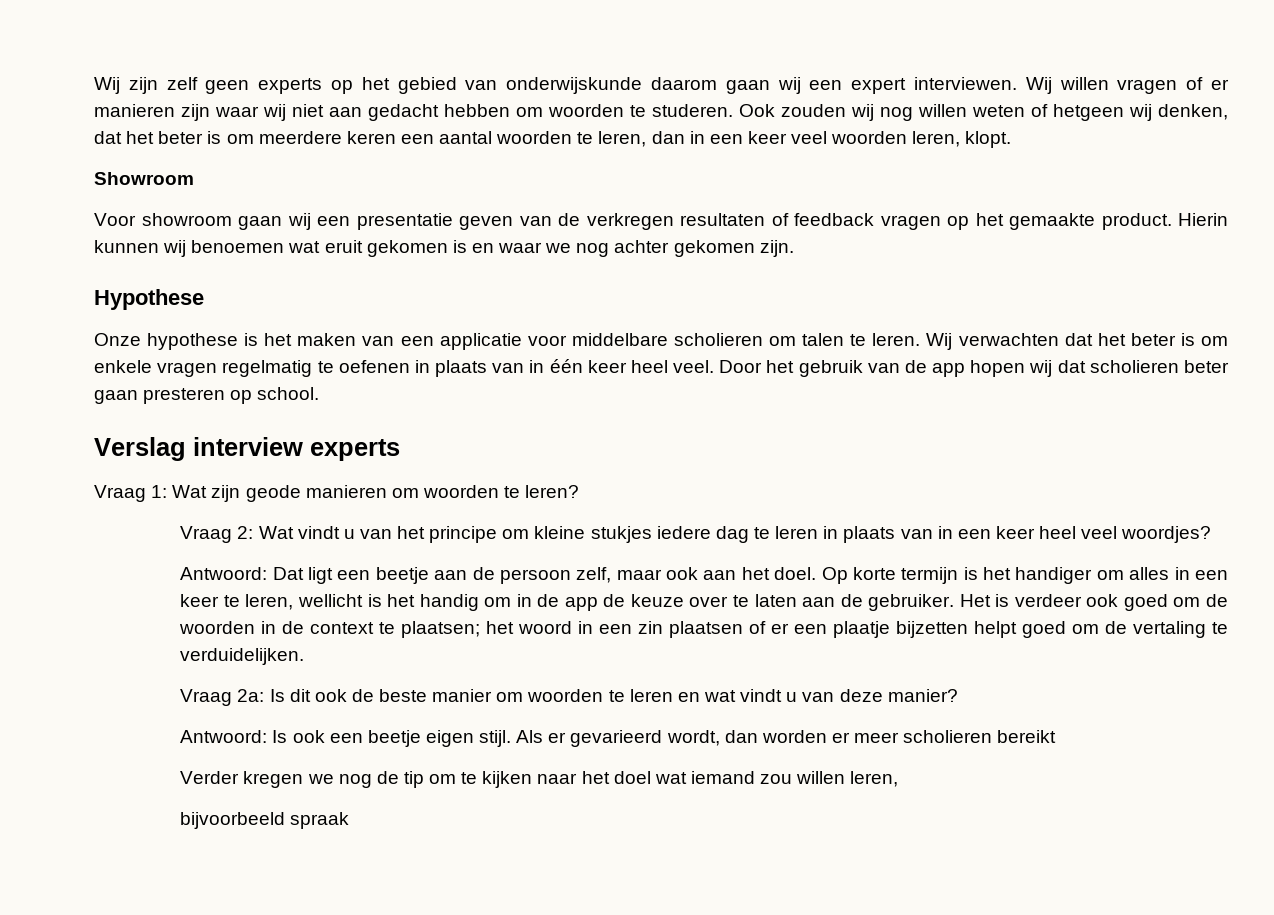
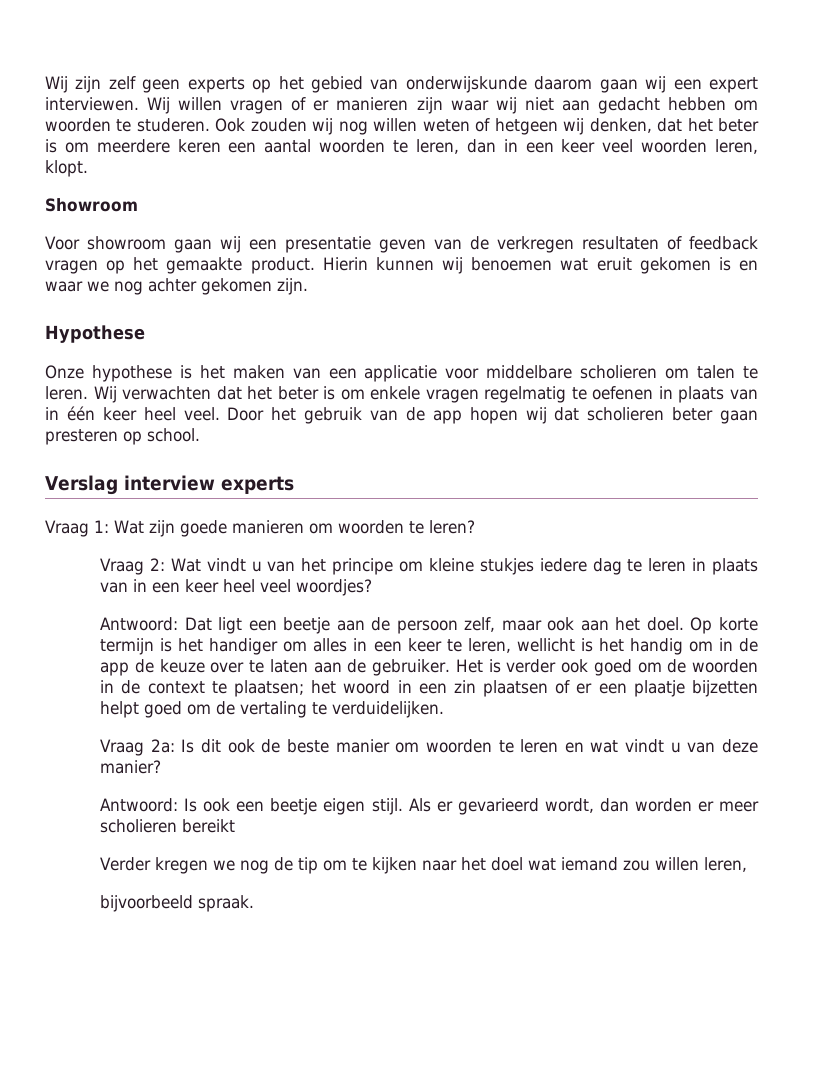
[245,485,301,502] geode -> [179,520,227,537] goede
[1014,594,1082,607] verdeer -> [506,659,557,673] verder
[290,812,350,829] spraak -> [198,895,255,912] spraak.

